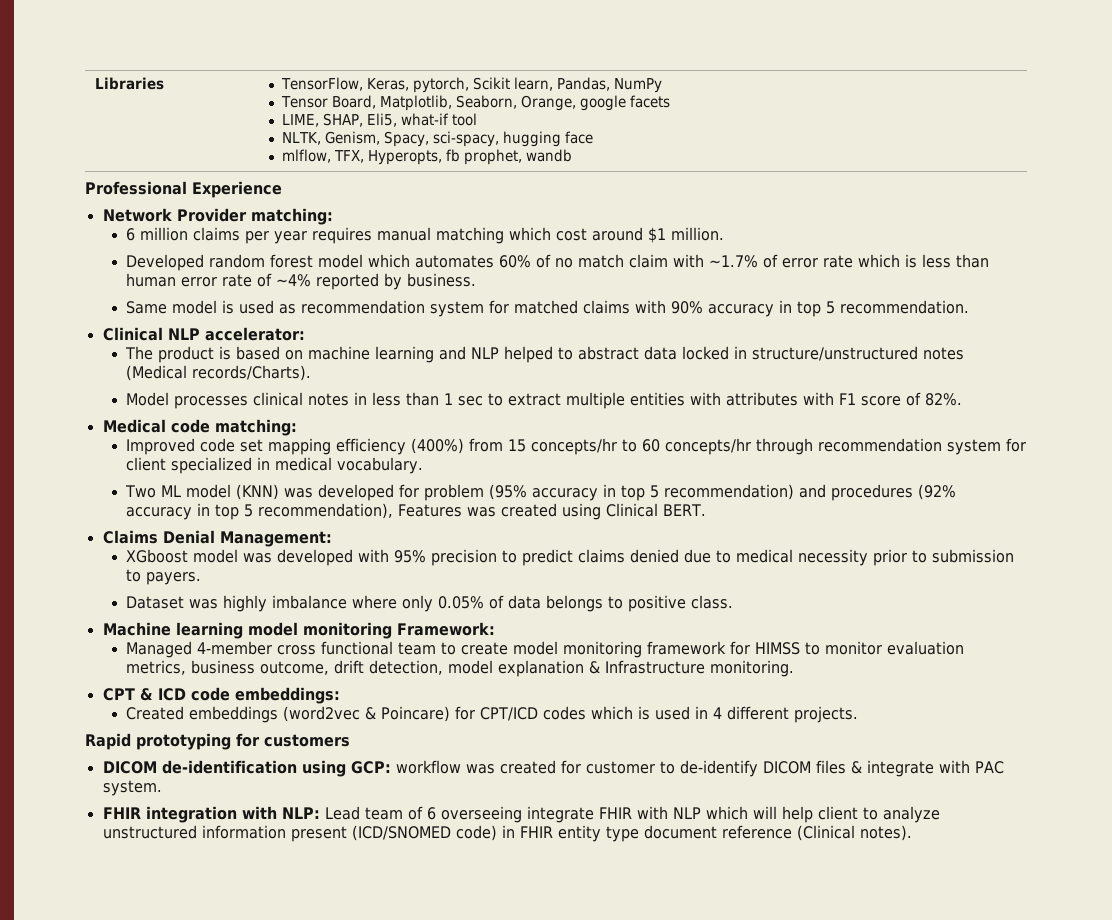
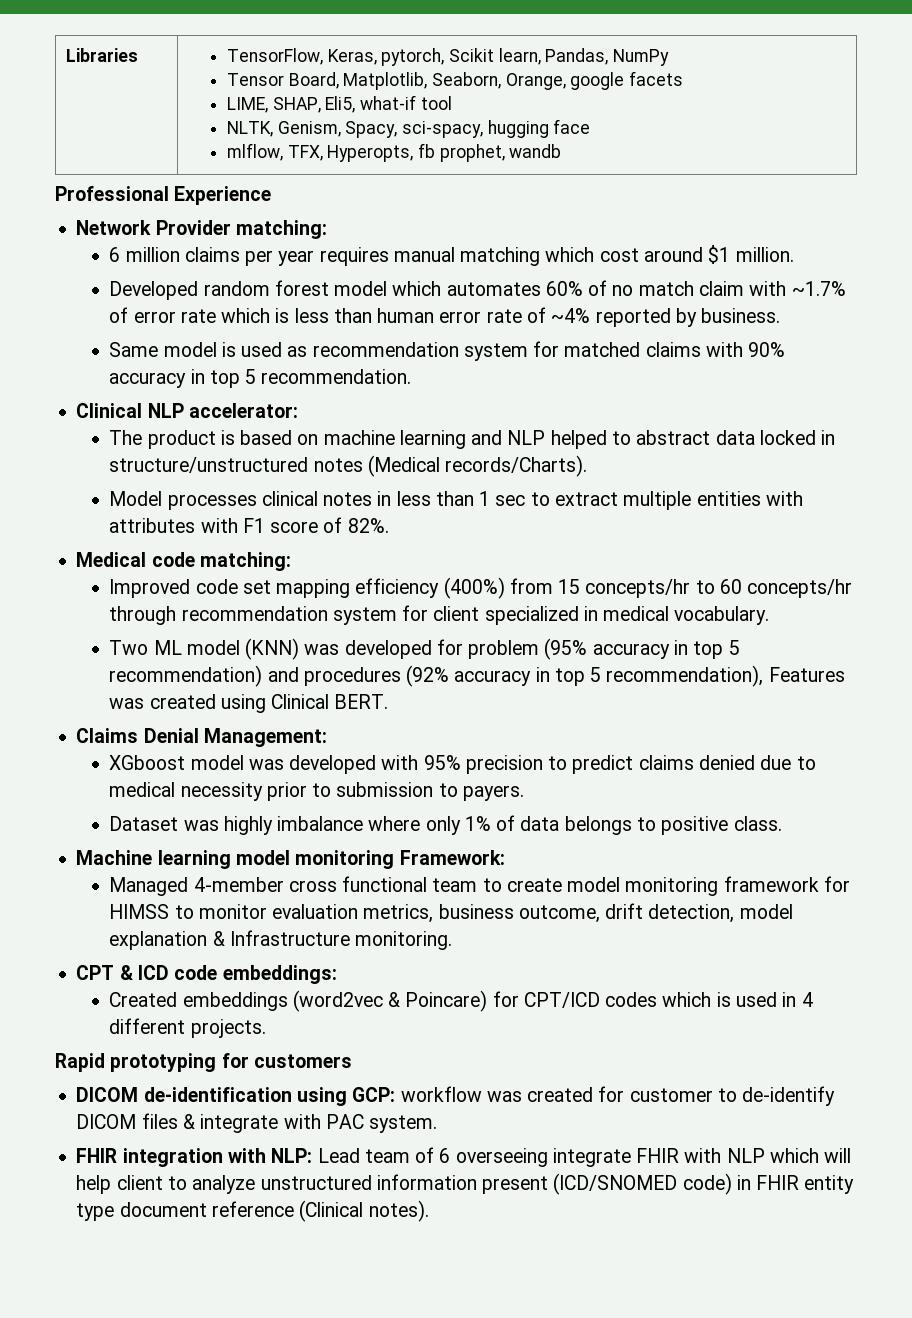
[438,596,485,609] 0.05% -> [464,816,491,831] 1%

